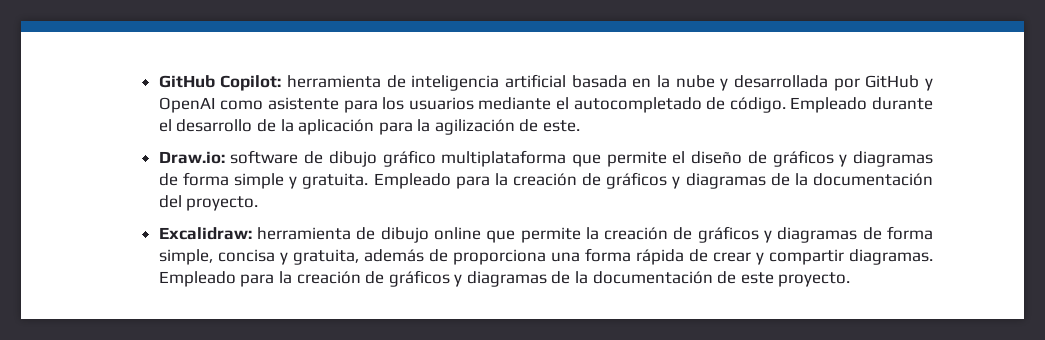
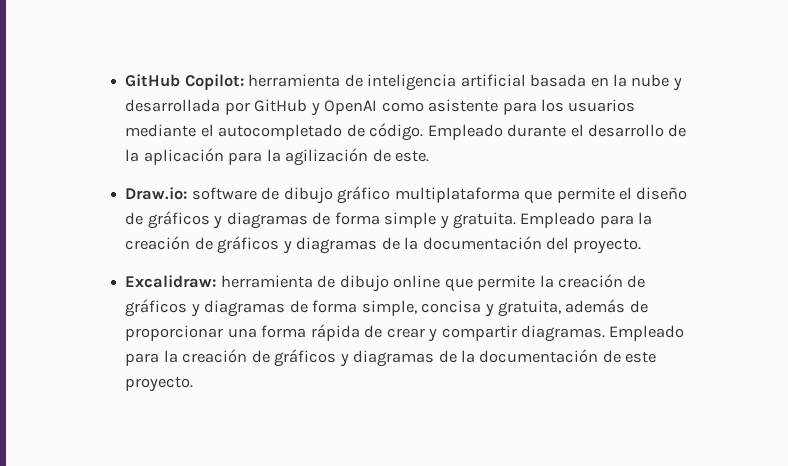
[452,249,546,265] proporciona -> [125,325,224,341] proporcionar

